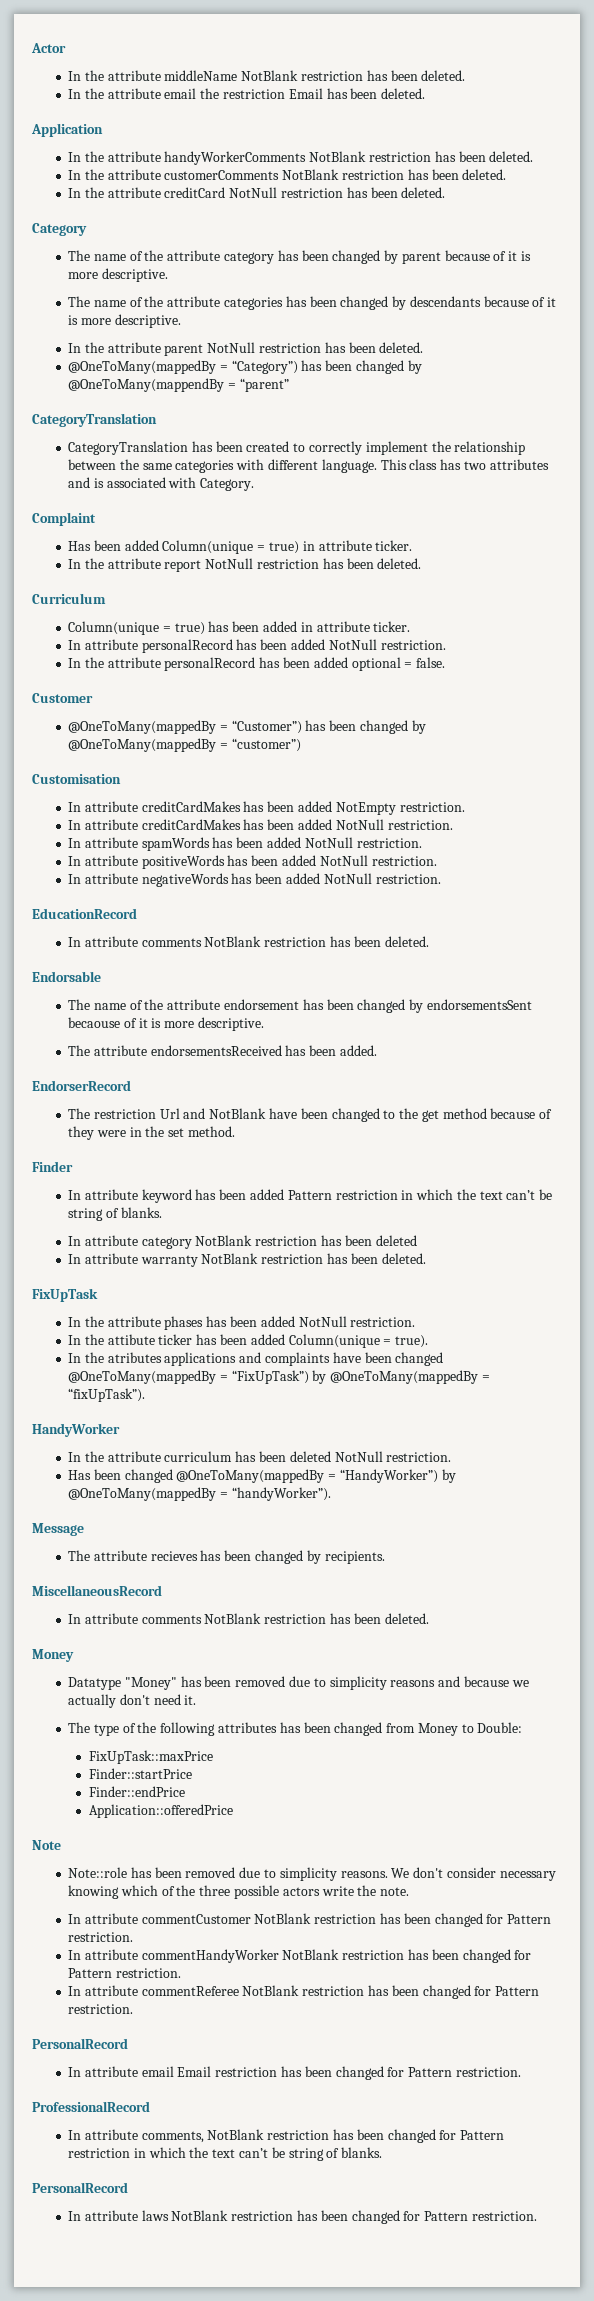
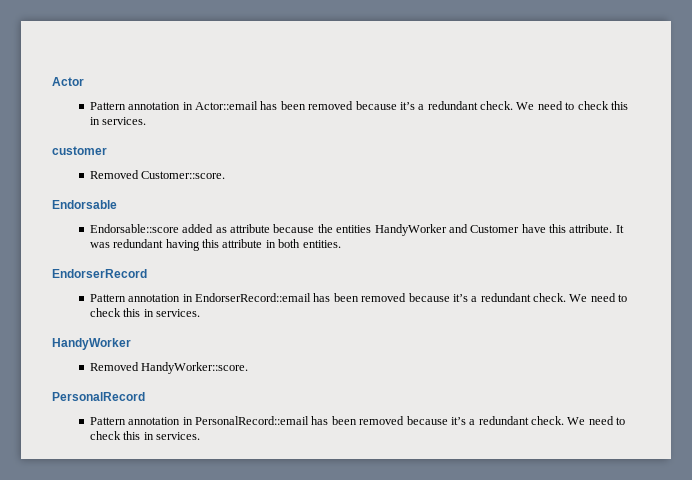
[68,70,466,81] [68,88,426,99] [31,123,103,137] [68,151,534,165] [68,169,507,180] [68,187,446,198] [32,223,87,236] [68,250,532,264] [68,268,168,282] [68,296,557,310] [68,314,181,328] [68,342,424,356] [68,360,422,374] [68,378,289,392] [32,413,157,427] [68,441,526,455] [68,459,549,473] [68,477,255,491] [32,512,96,526] [68,540,413,554] [68,558,422,572] [32,593,106,604] [68,621,411,635] [68,639,446,653] [68,657,446,671] [32,693,93,703] [68,720,426,734] [68,738,301,752] [32,774,121,784] [68,801,465,815] [68,819,453,830] [68,837,422,851] [68,855,437,869] [68,873,441,887] [32,908,137,919] [68,936,429,947] [32,971,101,982] [68,999,532,1013] [68,1017,265,1031] [68,1045,378,1056] [32,1080,131,1091] [68,1108,553,1122] [68,1126,236,1140] [32,1161,73,1172] [68,1189,553,1203] [68,1207,162,1221] [68,1235,417,1249] [68,1253,426,1267] [32,1288,98,1302] [68,1316,416,1330] [68,1334,429,1348] [68,1352,444,1366] [68,1370,491,1384] [68,1388,146,1402] [32,1423,120,1437] [68,1451,452,1462] [68,1469,456,1483] [68,1487,331,1501] [32,1523,84,1536] [68,1550,385,1564] [32,1585,162,1596] [68,1613,429,1624] [32,1649,74,1662] [68,1676,529,1690] [68,1694,197,1708] [68,1722,523,1736] [88,1750,213,1764] [88,1768,192,1779] [88,1786,185,1797] [88,1804,233,1818] [32,1840,61,1850] [68,1867,556,1881] [68,1885,410,1899] [68,1913,552,1927] [68,1932,134,1942] [68,1949,532,1963] [68,1968,181,1978] [68,1985,540,1999] [68,2004,134,2014] [32,2038,128,2049] [68,2066,521,2080] [32,2101,150,2112] [68,2129,505,2143] [68,2147,383,2161] [32,2182,128,2193] [68,2210,537,2224] In the attribute middleName NotBlank restriction has been deleted. // In the attribute email the restriction Email has been deleted. // Application // In the attribute handyWorkerComments NotBlank restriction has been deleted. // In the attribute customerComments NotBlank restriction has been deleted. // In the attribute creditCard NotNull restriction has been deleted. // Category // The name of the attribute category has been changed by parent because of it is more descriptive. // The name of the attribute categories has been changed by descendants because of it is more descriptive. // In the attribute parent NotNull restriction has been deleted. // @OneToMany(mappedBy = “Category”) has been changed by @OneToMany(mappendBy = “parent” // CategoryTranslation // CategoryTranslation has been created to correctly implement the relationship between the same categories with different language. This class has two attributes and is associated with Category. // Complaint // Has been added Column(unique = true) in attribute ticker. // In the attribute report NotNull restriction has been deleted. // Curriculum // Column(unique = true) has been added in attribute ticker. // In attribute personalRecord has been added NotNull restriction. // In the attribute personalRecord has been added optional = false. // Customer // @OneToMany(mappedBy = “Customer”) has been changed by @OneToMany(mappedBy = “customer”) // Customisation // In attribute creditCardMakes has been added NotEmpty restriction. // In attribute creditCardMakes has been added NotNull restriction. // In attribute spamWords has been added NotNull restriction. // In attribute positiveWords has been added NotNull restriction. // In attribute negativeWords has been added NotNull restriction. // EducationRecord // In attribute comments NotBlank restriction has been deleted. // Endorsable // The name of the attribute endorsement has been changed by endorsementsSent becaouse of it is more descriptive. // The attribute endorsementsReceived has been added. // EndorserRecord // The restriction Url and NotBlank have been changed to the get method because of they were in the set method. // Finder // In attribute keyword has been added Pattern restriction in which the text can’t be string of blanks. // In attribute category NotBlank restriction has been deleted // In attribute warranty NotBlank restriction has been deleted. // FixUpTask // In the attribute phases has been added NotNull restriction. // In the attibute ticker has been added Column(unique = true). // In the atributes applications and complaints have been changed @OneToMany(mappedBy = “FixUpTask”) by @OneToMany(mappedBy = “fixUpTask”). // HandyWorker // In the attribute curriculum has been deleted NotNull restriction. // Has been changed @OneToMany(mappedBy = “HandyWorker”) by @OneToMany(mappedBy = “handyWorker”). // Message // The attribute recieves has been changed by recipients. // MiscellaneousRecord // In attribute comments NotBlank restriction has been deleted. // Money // Datatype "Money" has been removed due to simplicity reasons and because we actually don't need it. // The type of the following attributes has been changed from Money to Double: // FixUpTask::maxPrice // Finder::startPrice // Finder::endPrice // Application::offeredPrice // Note // Note::role has been removed due to simplicity reasons. We don't consider necessary knowing which of the three possible actors write the note. // In attribute commentCustomer NotBlank restriction has been changed for Pattern restriction. // In attribute commentHandyWorker NotBlank restriction has been changed for Pattern restriction. // In attribute commentReferee NotBlank restriction has been changed for Pattern restriction. // PersonalRecord // In attribute email Email restriction has been changed for Pattern restriction. // ProfessionalRecord // In attribute comments, NotBlank restriction has been changed for Pattern restriction in which the text can’t be string of blanks. // PersonalRecord // In attribute laws NotBlank restriction has been changed for Pattern restriction. -> [89,101,628,110] [89,117,147,125] [52,146,107,155] [89,170,226,179] [52,200,117,209] [89,224,624,236] [89,239,341,251] [52,269,147,278] [89,293,628,302] [89,308,201,317] [52,338,131,350] [89,362,249,374] [52,392,145,401] [89,416,626,425] [89,431,201,440] Pattern annotation in Actor::email has been removed because it’s a redundant check. We need to check this in services. // customer // Removed Customer::score. // Endorsable // Endorsable::score added as attribute because the entities HandyWorker and Customer have this attribute. It was redundant having this attribute in both entities. // EndorserRecord // Pattern annotation in EndorserRecord::email has been removed because it’s a redundant check. We need to check this in services. // HandyWorker // Removed HandyWorker::score. // PersonalRecord // Pattern annotation in PersonalRecord::email has been removed because it’s a redundant check. We need to check this in services.

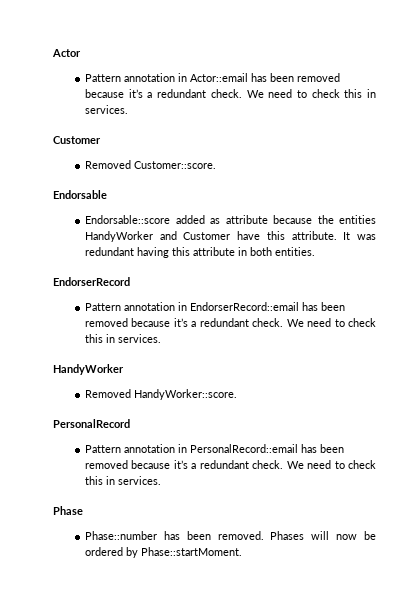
[52,146,107,155] customer -> [53,136,101,144] Customer
(201, 436) none -> [53,506,83,515] [85,531,376,540] [85,547,243,558] // Phase // Phase::number has been removed. Phases will now be ordered by Phase::startMoment.

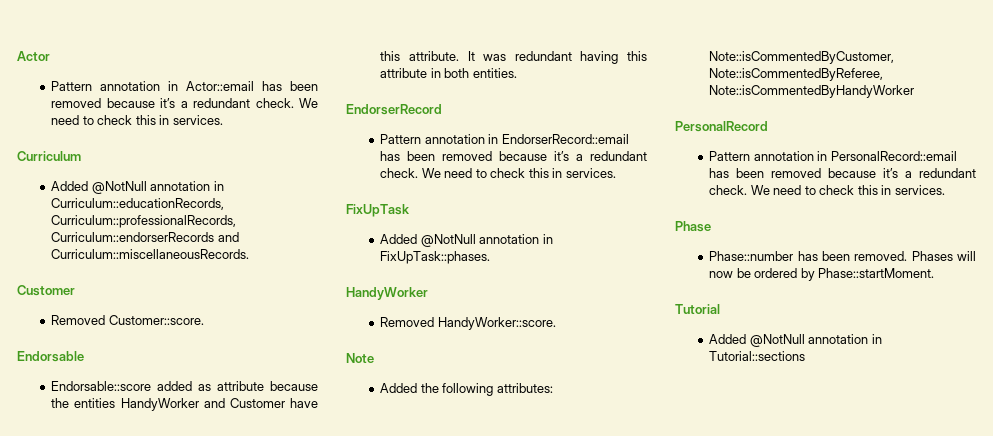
(129, 109) none -> [17,151,81,161] [51,181,224,194] [51,198,225,210] [51,215,237,228] [51,232,239,242] [51,249,250,259] // Curriculum // Added @NotNull annotation in Curriculum::educationRecords, Curriculum::professionalRecords, Curriculum::endorserRecords and Curriculum::miscellaneousRecords.
[53,364,124,375] [85,389,238,400] HandyWorker // Removed HandyWorker::score. -> [346,204,410,217] [380,234,553,247] [380,251,491,264] [346,287,428,300] [380,317,556,330] [346,353,374,363] [380,383,553,396] [709,51,895,64] [709,68,884,81] [709,85,915,98] FixUpTask // Added @NotNull annotation in FixUpTask::phases. // HandyWorker // Removed HandyWorker::score. // Note // Added the following attributes: Note::isCommentedByCustomer, Note::isCommentedByReferee, Note::isCommentedByHandyWorker
(243, 551) none -> [675,304,720,314] [709,334,882,347] [709,351,806,361] // Tutorial // Added @NotNull annotation in Tutorial::sections

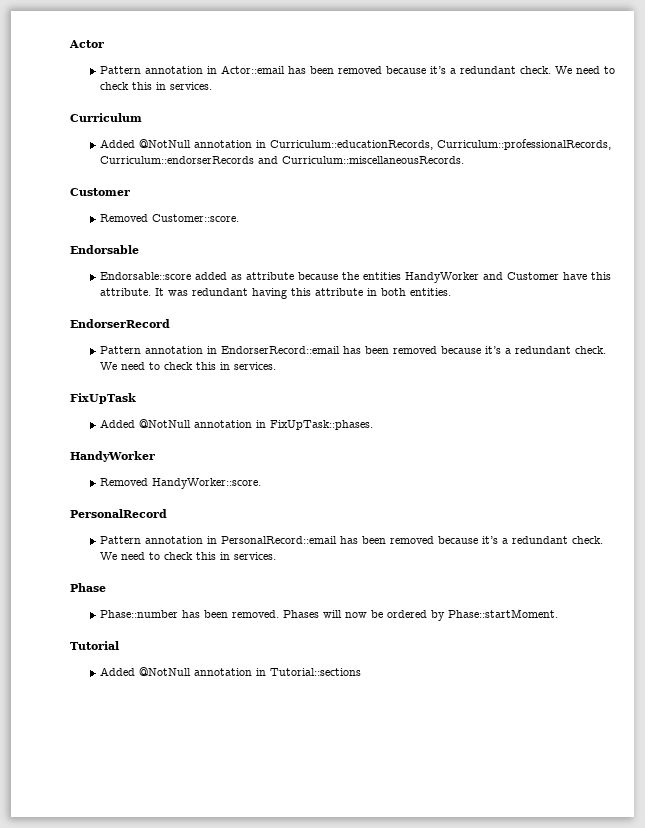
[346,353,374,363] [380,383,553,396] [709,51,895,64] [709,68,884,81] [709,85,915,98] // Note // Added the following attributes: Note::isCommentedByCustomer, Note::isCommentedByReferee, Note::isCommentedByHandyWorker -> (262, 483) none

